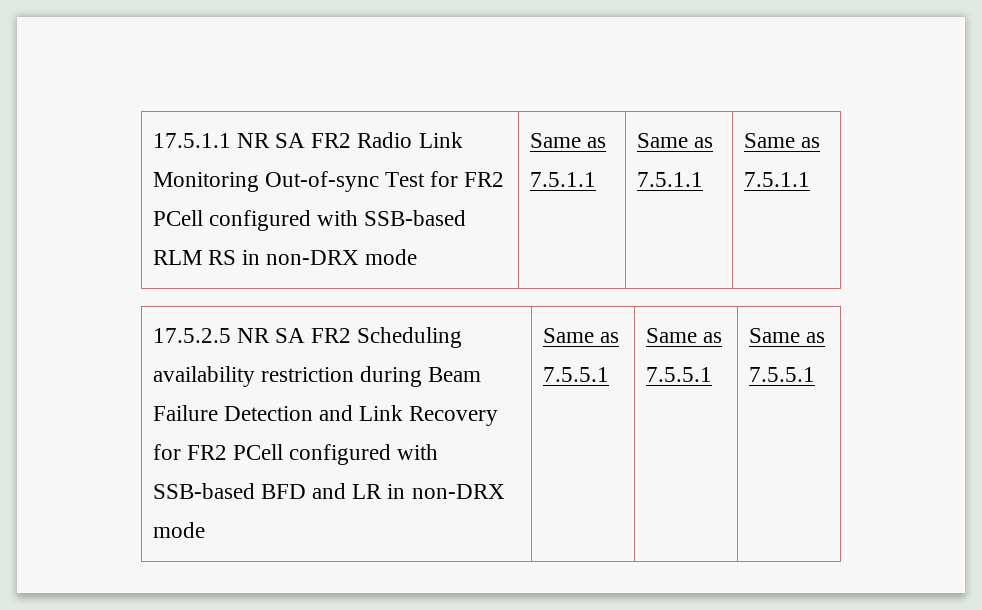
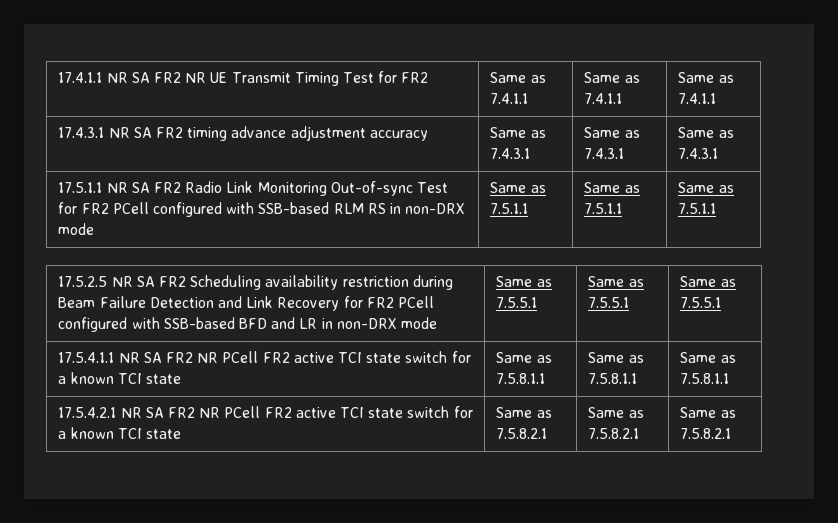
(152, 140) none -> [58,71,429,86] [490,72,546,83] [490,93,529,104] [584,72,640,83] [584,93,623,104] [678,72,734,83] [678,93,717,104] [58,126,428,141] [490,127,546,138] [490,148,531,159] [584,127,640,138] [584,148,625,159] [678,127,734,138] [678,148,719,159] 17.4.1.1 NR SA FR2 NR UE Transmit Timing Test for FR2 | Same as 7.4.1.1 | Same as 7.4.1.1 | Same as 7.4.1.1 // 17.4.3.1 NR SA FR2 timing advance adjustment accuracy | Same as 7.4.3.1 | Same as 7.4.3.1 | Same as 7.4.3.1 //
(815, 374) none -> [58,351,471,363] [58,372,182,384] [496,352,552,363] [496,373,546,384] [588,352,644,363] [588,373,638,384] [680,352,736,363] [680,373,730,384] [58,406,473,418] [58,427,182,439] [496,407,552,418] [496,428,548,439] [588,407,644,418] [588,428,640,439] [680,407,736,418] [680,428,732,439] // 17.5.4.1.1 NR SA FR2 NR PCell FR2 active TCI state switch for a known TCI state | Same as 7.5.8.1.1 | Same as 7.5.8.1.1 | Same as 7.5.8.1.1 // 17.5.4.2.1 NR SA FR2 NR PCell FR2 active TCI state switch for a known TCI state | Same as 7.5.8.2.1 | Same as 7.5.8.2.1 | Same as 7.5.8.2.1

